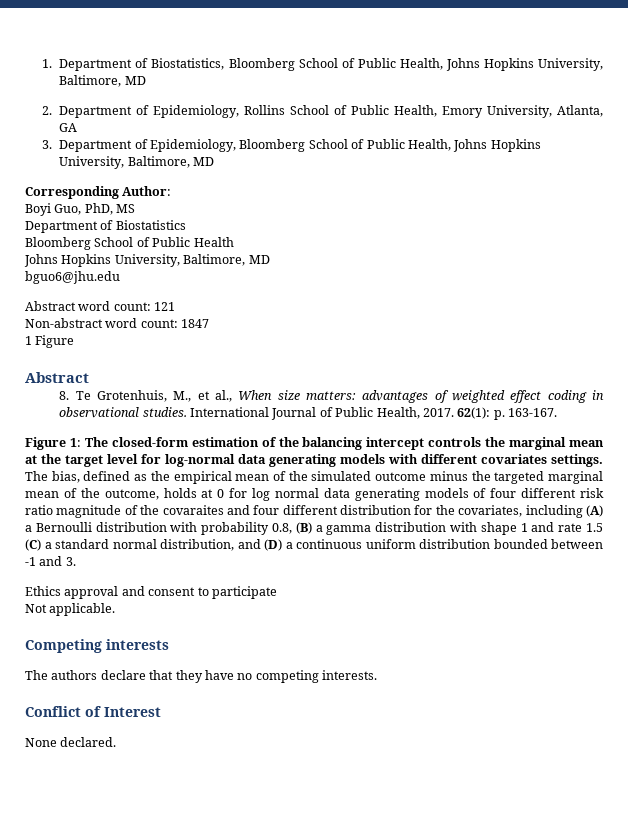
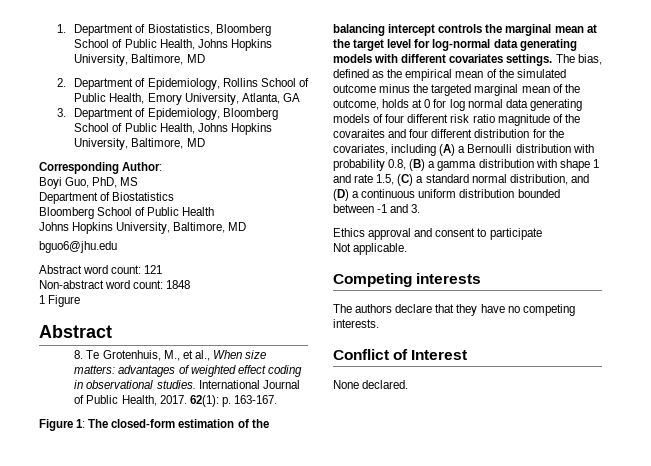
[181,319,210,328] 1847 -> [166,280,191,289] 1848
[586,523,603,532] 1.5 -> [376,174,395,185] 1.5,

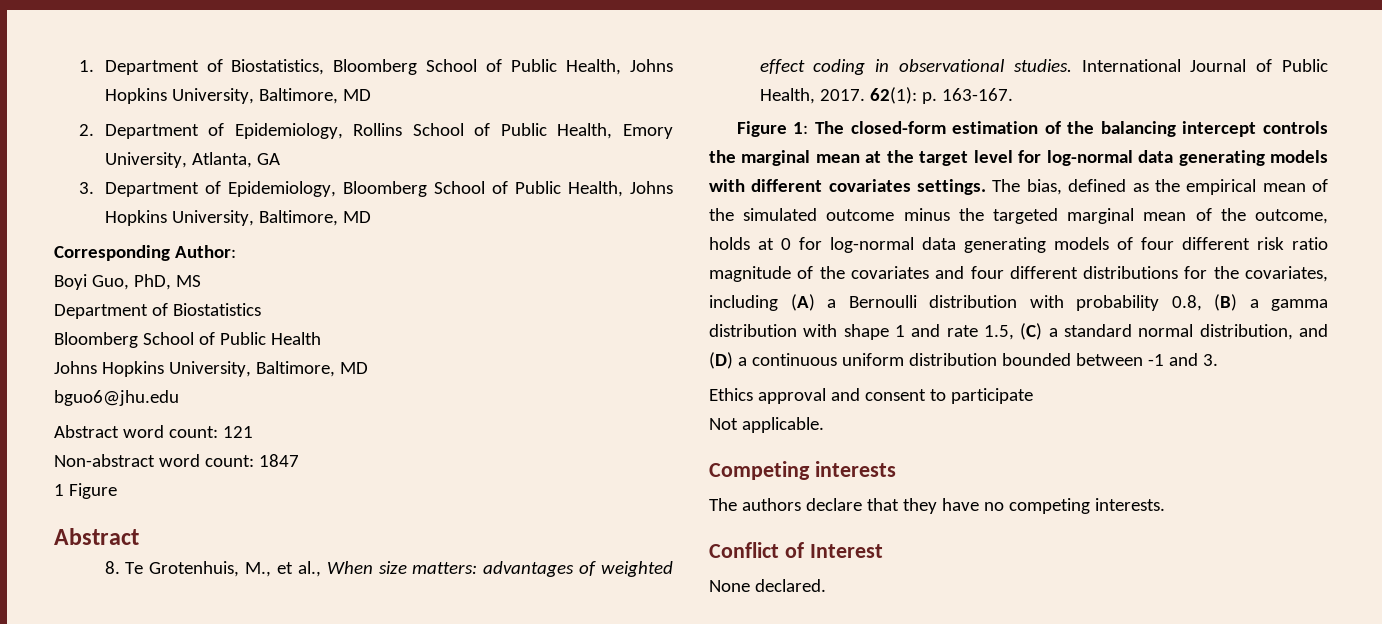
[166,280,191,289] 1848 -> [258,454,299,467] 1847
[449,99,503,111] log normal -> [830,237,914,253] log-normal
[333,129,385,138] covaraites -> [850,266,929,279] covariates
[474,129,530,138] distribution -> [1083,266,1179,279] distributions

